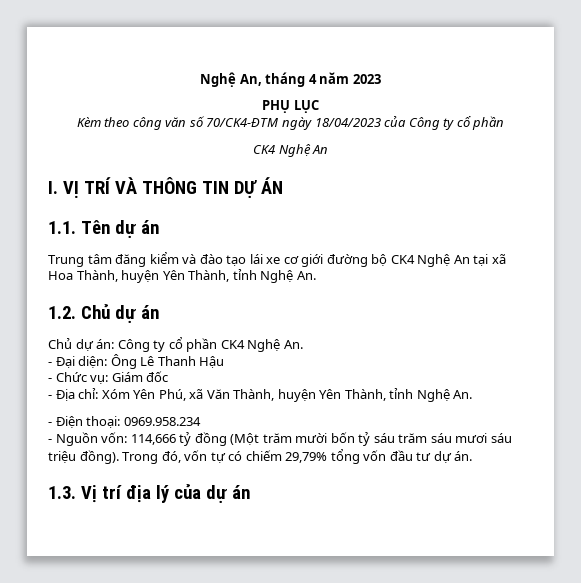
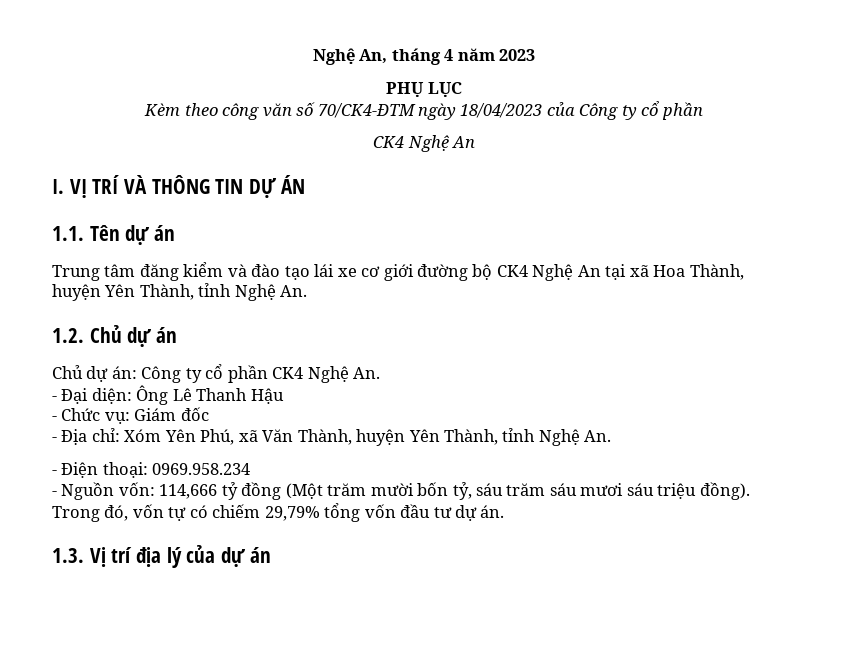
[358,432,371,446] tỷ -> [452,482,472,500] tỷ,

